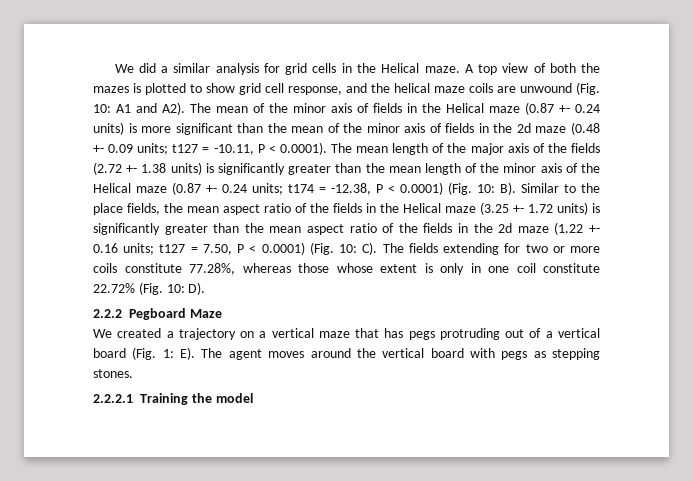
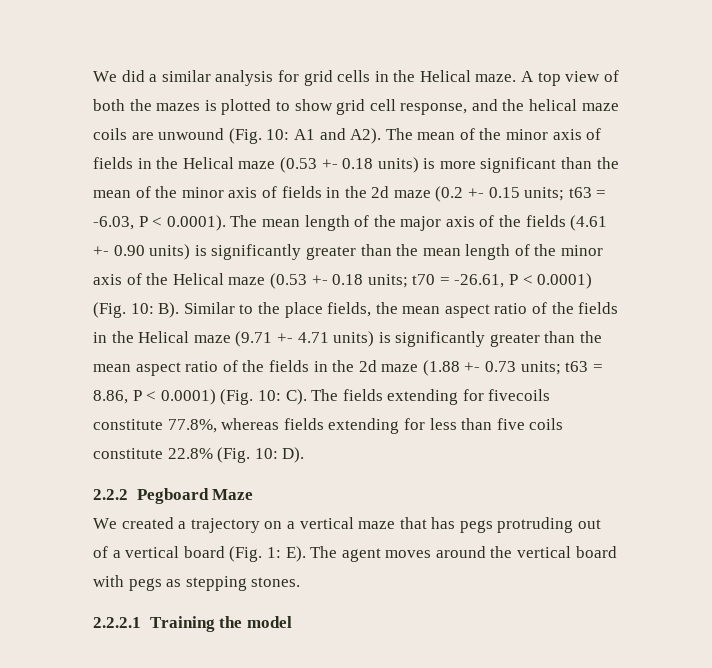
[525,102,600,115] (0.87 +- 0.24 -> [279,157,374,173] (0.53 +- 0.18
[570,122,600,135] [93,143,254,155] (0.48 +- 0.09 units; t127 = -10.11, -> [435,186,607,202] [93,216,134,230] (0.2 +- 0.15 units; t63 = -6.03,
[93,162,167,175] (2.72 +- 1.38 -> [570,215,608,231] [93,245,145,256] (4.61 +- 0.90
[172,182,371,195] (0.87 +- 0.24 units; t174 = -12.38, -> [269,273,505,289] (0.53 +- 0.18 units; t70 = -26.61,
[480,202,553,215] (3.25 +- 1.72 -> [235,331,329,347] (9.71 +- 4.71
[554,222,601,235] [93,243,232,255] (1.22 +- 0.16 units; t127 = 7.50, -> [422,360,603,376] [93,390,128,404] (1.88 +- 0.73 units; t63 = 8.86,
[525,244,601,253] [93,263,600,275] [93,283,135,293] two or more coils constitute 77.28%, whereas those whose extent is only in one coil constitute 22.72% -> [488,389,551,401] [93,418,564,434] [93,448,213,459] fivecoils constitute 77.8%, whereas fields extending for less than five coils constitute 22.8%

